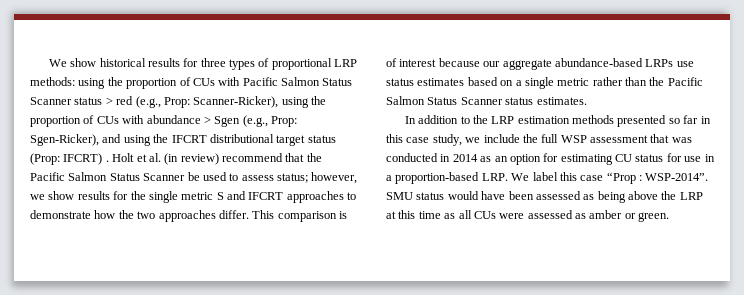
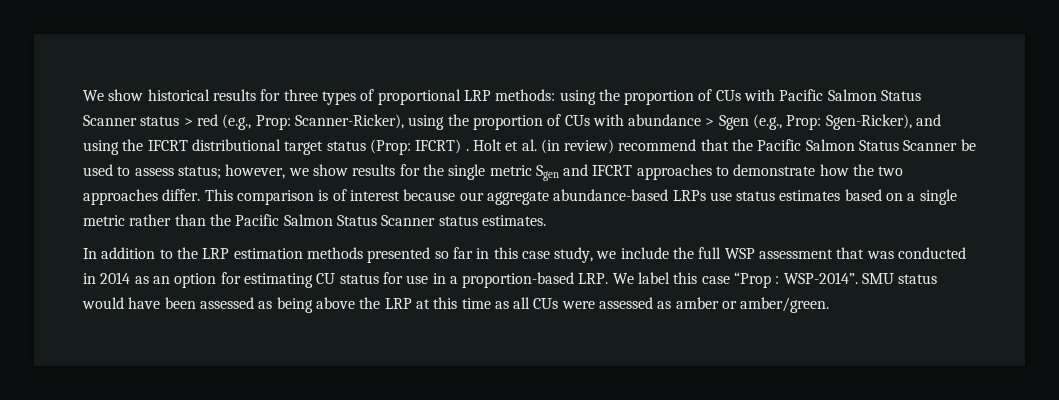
[216,192,224,200] S -> [535,165,559,181] Sgen
[638,212,670,222] green. -> [740,297,830,313] amber/green.

